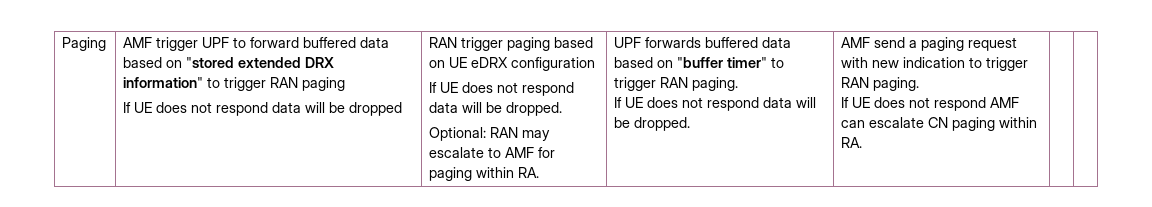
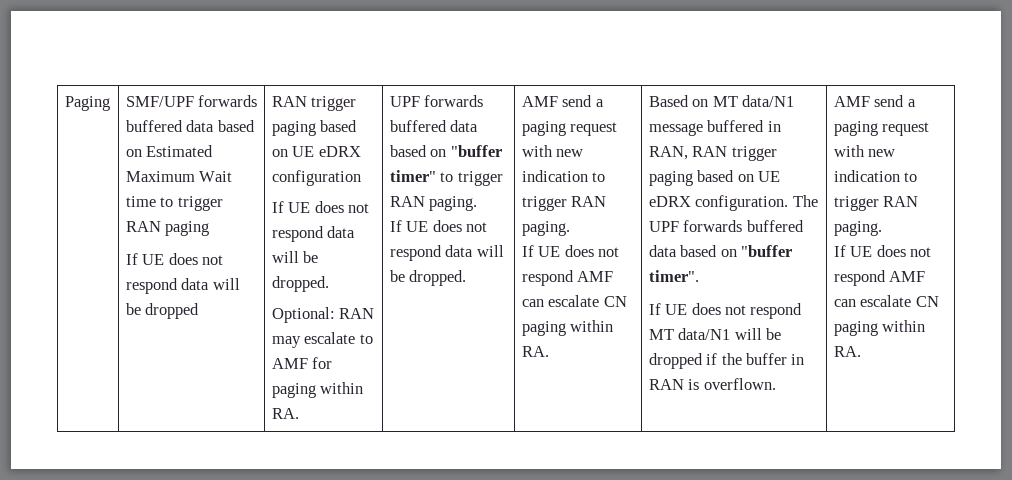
[123,37,390,51] [123,57,335,68] [123,77,204,88] AMF trigger UPF to forward buffered data based on "stored extended DRX information" -> [125,95,258,107] [125,120,255,132] [125,145,214,157] [125,171,233,182] [125,196,156,207] SMF/UPF forwards buffered data based on Estimated Maximum Wait time
(863, 142) | -> [648,95,795,107] [648,120,781,136] [648,146,777,161] [648,170,781,186] [648,195,818,211] [648,220,804,232] [648,245,793,257] [648,270,699,282] [648,303,803,319] [648,328,782,340] [648,353,805,369] [648,378,776,390] [833,95,916,107] [833,121,930,136] [833,145,896,157] [833,170,918,182] [833,196,919,211] [833,221,882,236] [833,245,932,257] [833,270,926,286] [833,295,939,307] [833,320,926,336] [833,346,861,357] Based on MT data/N1 message buffered in RAN, RAN trigger paging based on UE eDRX configuration. The UPF forwards buffered data based on "buffer timer". // If UE does not respond MT data/N1 will be dropped if the buffer in RAN is overflown. | AMF send a paging request with new indication to trigger RAN paging. // If UE does not respond AMF can escalate CN paging within RA.

